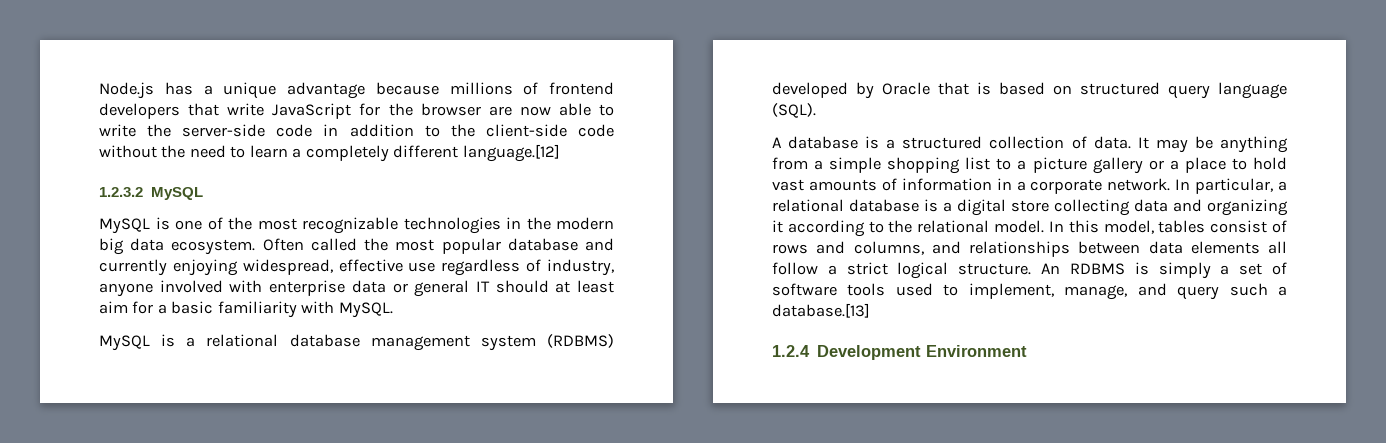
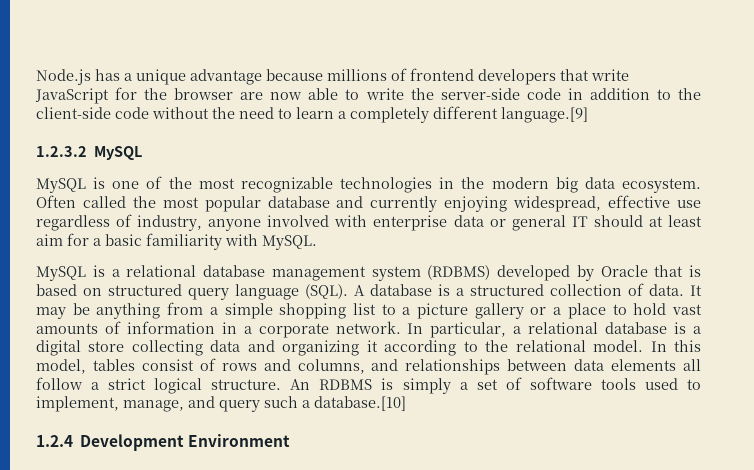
[462,144,560,162] language.[12] -> [501,107,588,123] language.[9]
(816, 110) // -> (348, 291) none
[772,303,870,318] database.[13] -> [314,396,406,411] database.[10]

